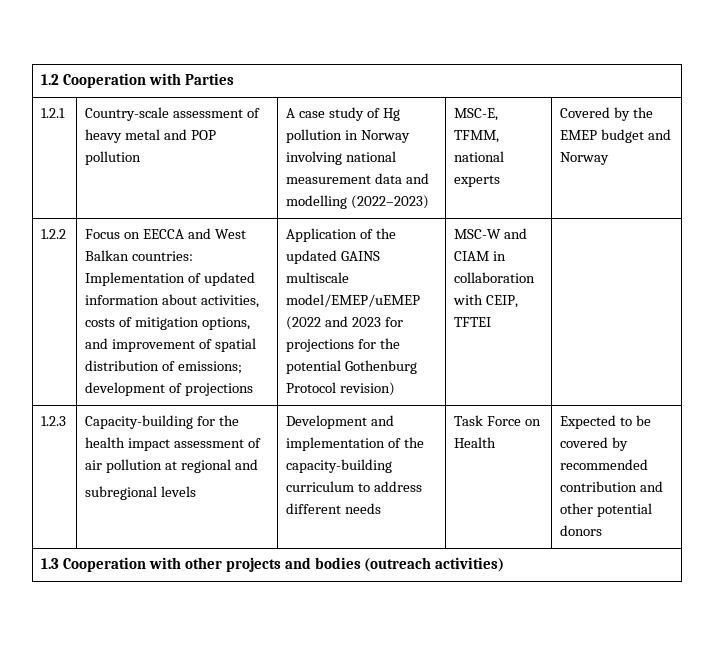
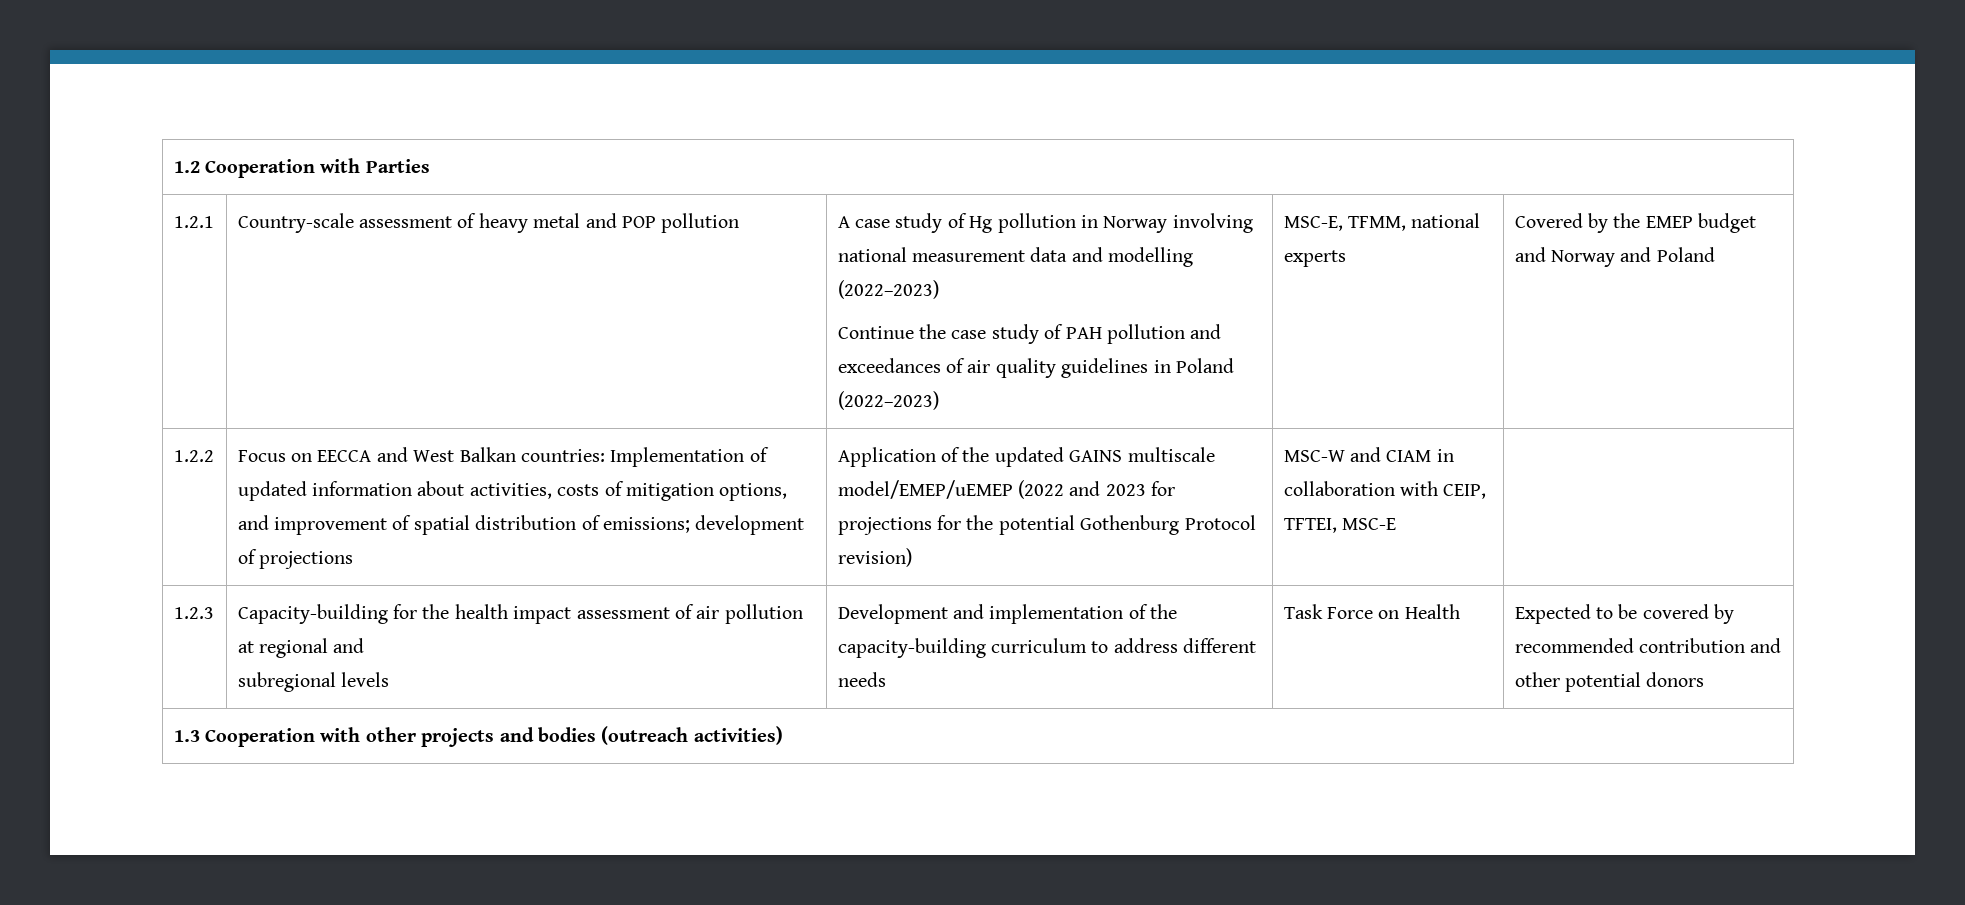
(429, 202) none -> [837,324,1222,344] [837,358,1234,378] [837,391,939,410] // Continue the case study of PAH pollution and exceedances of air quality guidelines in Poland (2022–2023)
(610, 158) none -> [1620,247,1715,262] and Poland
[454,317,492,327] TFTEI -> [1283,518,1396,533] TFTEI, MSC-E

